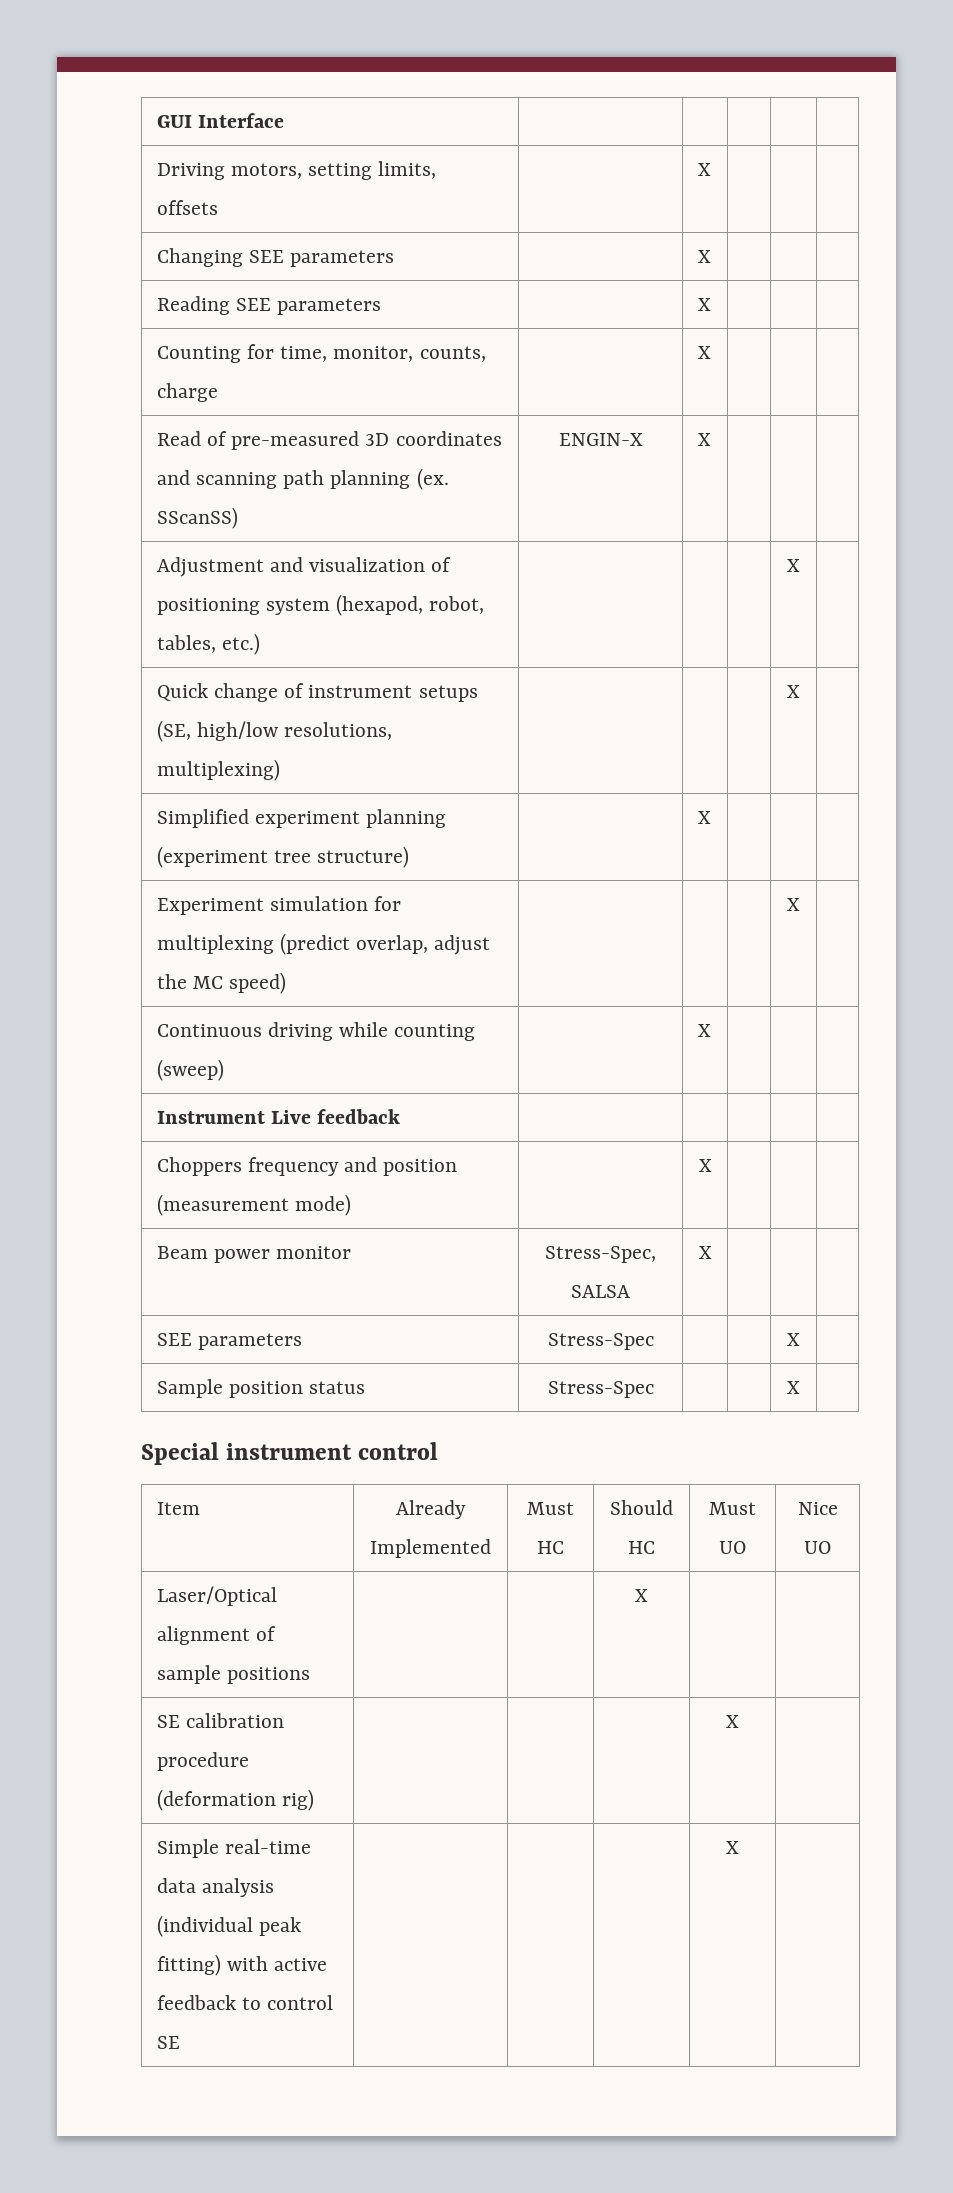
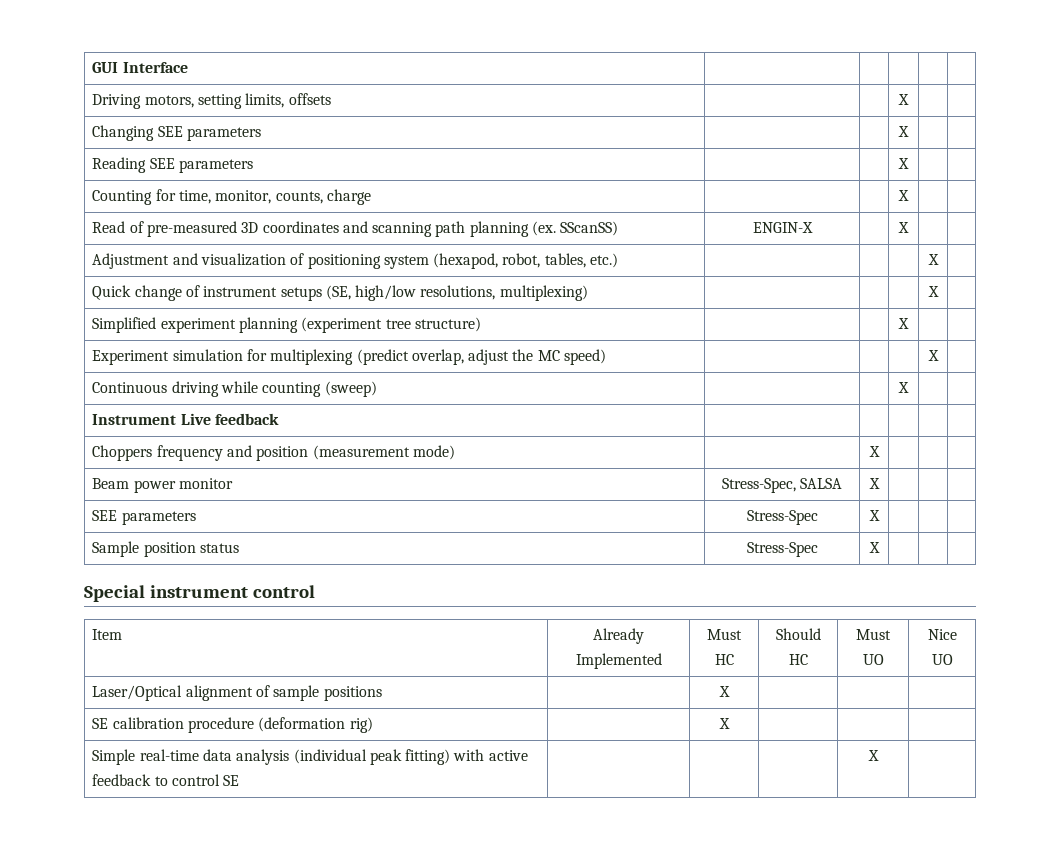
[697,163,711,176] X | | | -> [898,94,909,105] | X | |
[697,250,711,263] X | | | -> [898,126,909,137] | X | |
[697,298,711,311] X | | | -> [898,158,909,169] | X | |
[697,346,711,359] X | | | -> [898,190,909,201] | X | |
[697,433,711,446] X | | | -> [898,222,909,233] | X | |
[697,811,711,824] X | | | -> [898,318,909,329] | X | |
[697,1024,711,1037] X | | | -> [898,382,909,393] | X | |
[787,1333,800,1346] | | X -> [868,510,880,521] X | |
[787,1381,800,1394] | | X -> [868,542,880,553] X | |
[635,1589,648,1602] | X -> [718,686,730,697] X |
[726,1715,739,1728] | | X -> [718,718,730,729] X | |

